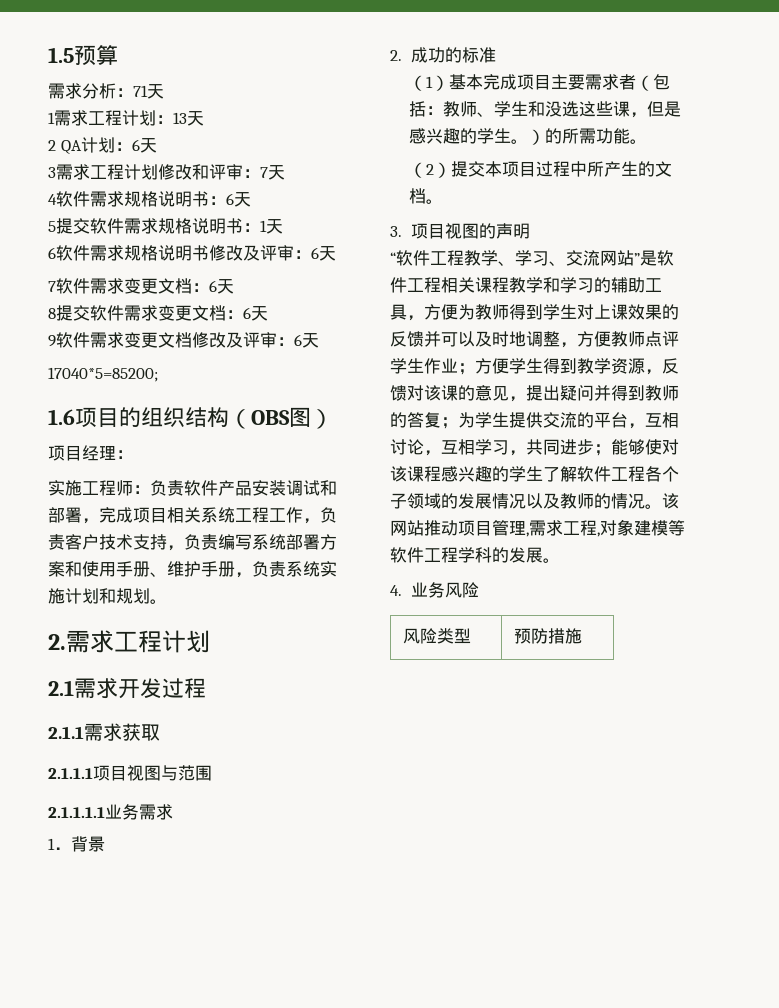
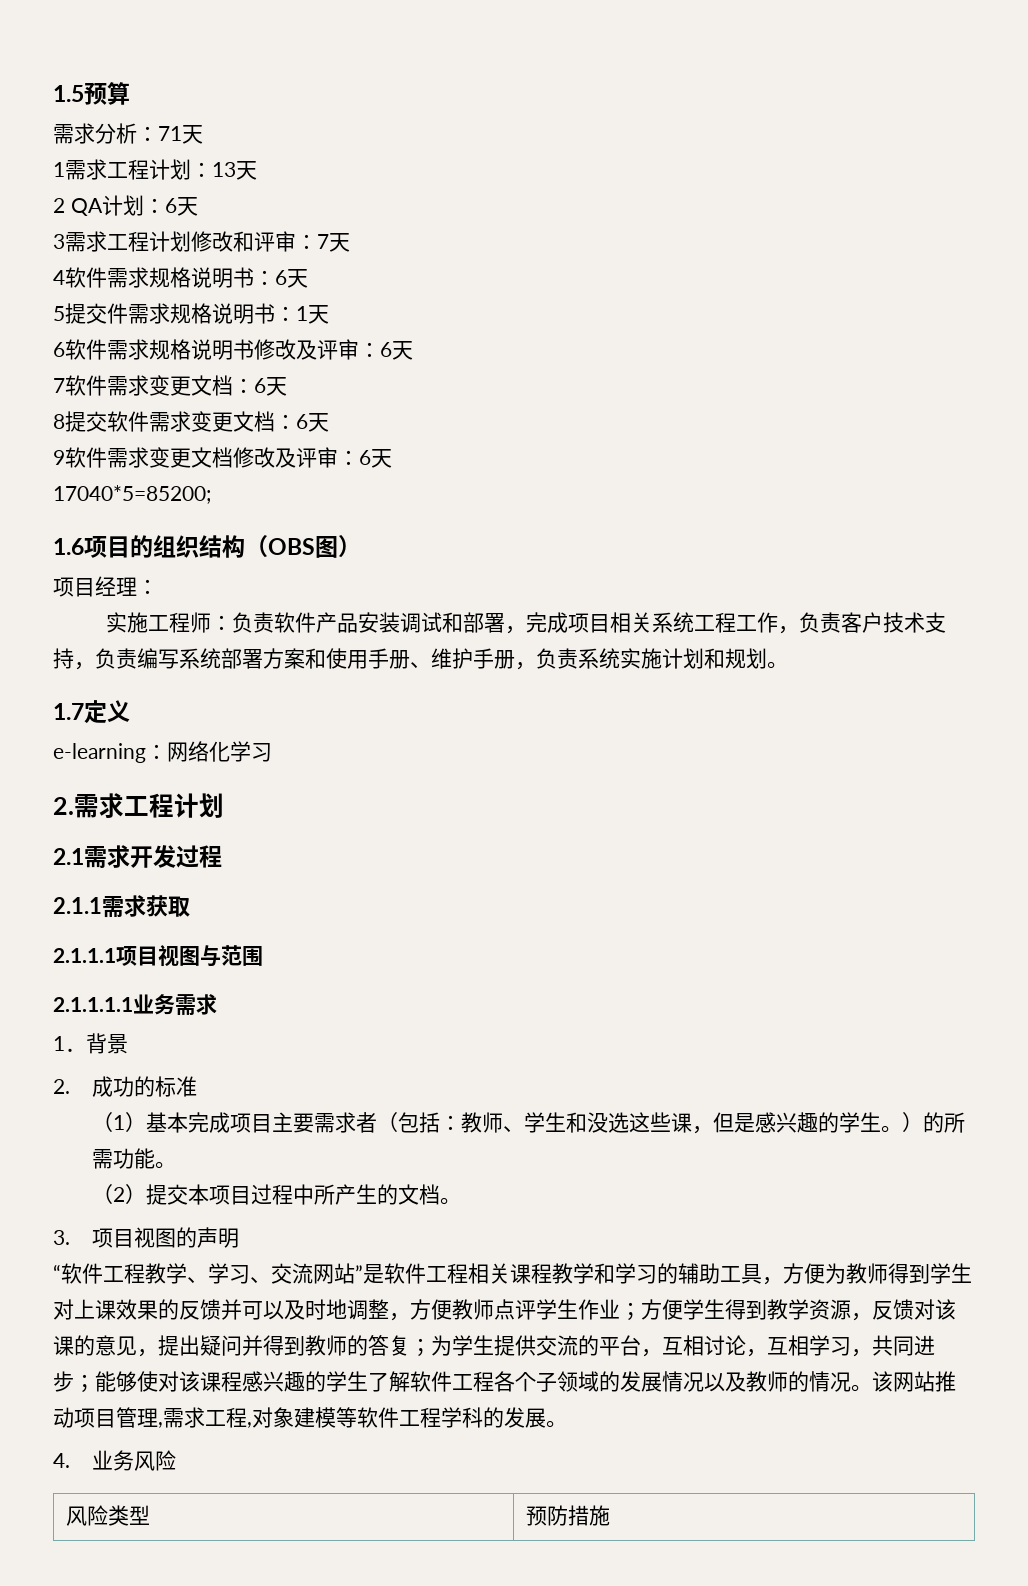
[90,218,107,234] 软 -> (107, 313) none
(167, 601) none -> [53,700,130,724] [53,741,272,763] // 1.7定义 // e-learning：网络化学习

